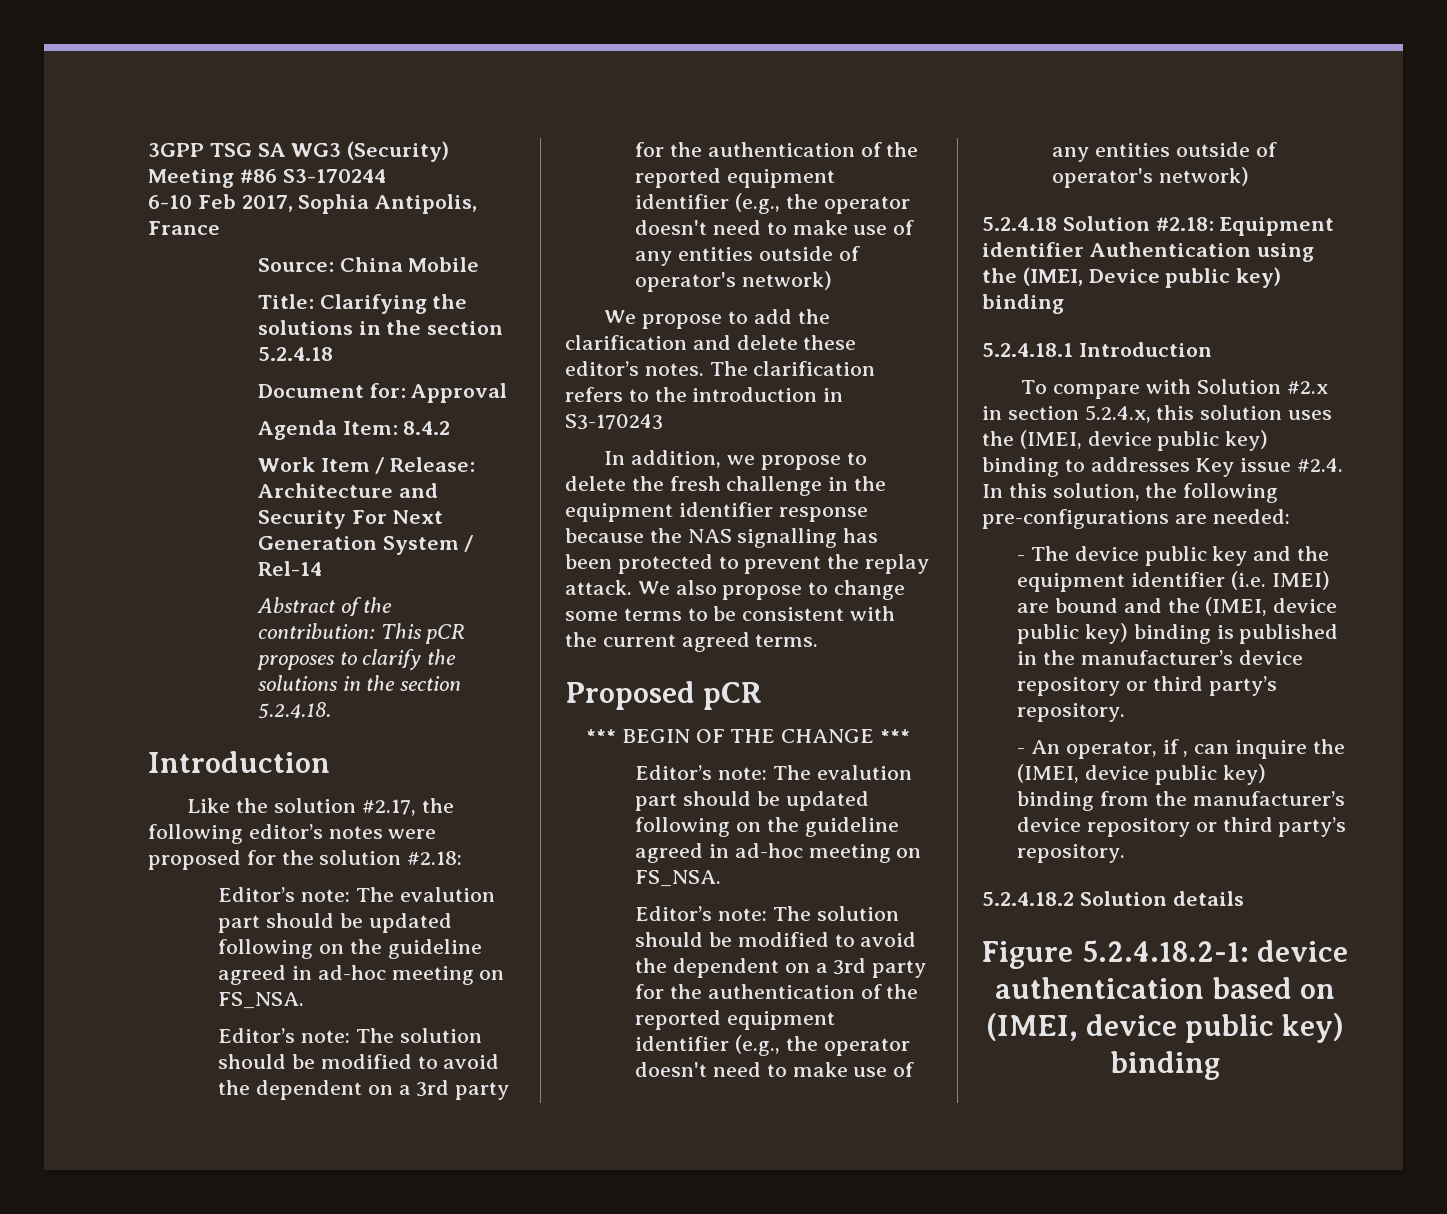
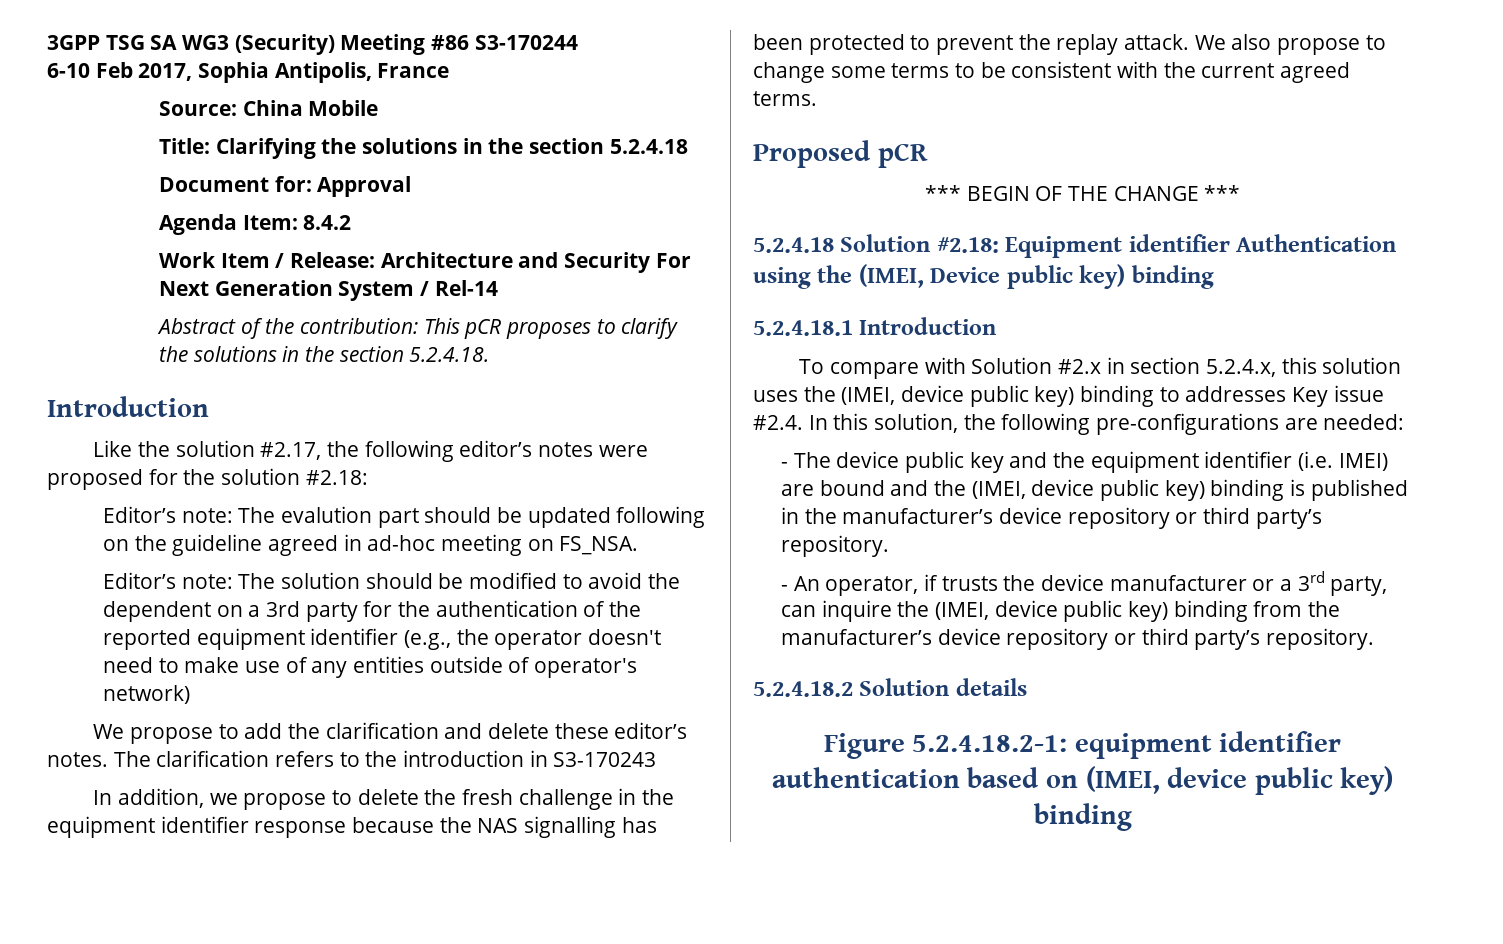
[635,765,912,780] [635,791,869,811] [635,817,899,837] [635,843,922,863] [635,870,722,887] [635,906,899,921] [635,932,917,947] [635,958,927,978] [635,984,919,999] [635,1010,835,1030] [635,1035,910,1056] [635,1062,915,1077] [1052,142,1277,162] [1052,167,1249,188] // Editor’s note: The evalution part should be updated following on the guideline agreed in ad-hoc meeting on FS_NSA. // Editor’s note: The solution should be modified to avoid the dependent on a 3rd party for the authentication of the reported equipment identifier (e.g., the operator doesn't need to make use of any entities outside of operator's network) -> (1241, 193) none
[1183,751,1189,757] , -> [941,571,1388,596] trusts the device manufacturer or a 3rd party,
[1256,940,1348,962] device -> [1074,731,1342,759] equipment identifier

